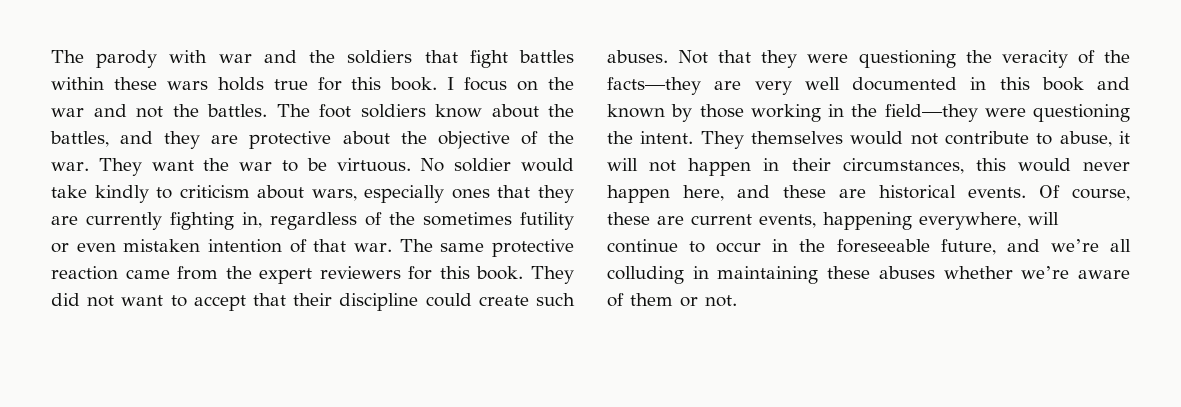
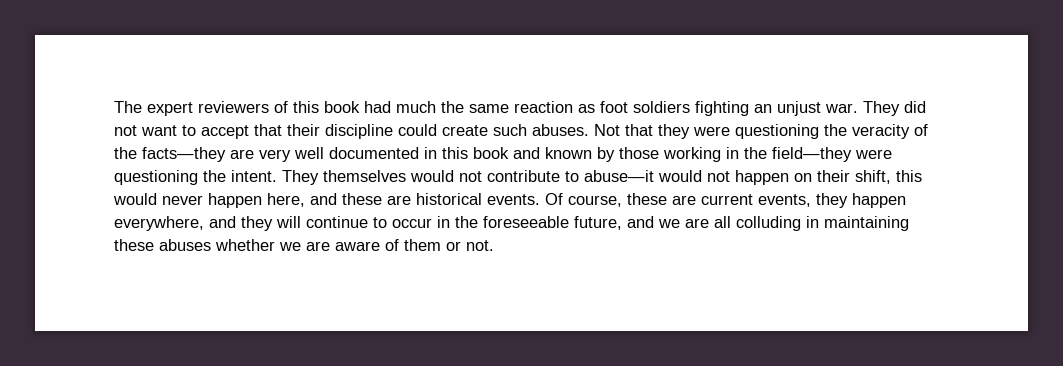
[51,50,574,68] [51,77,575,91] [51,104,574,118] [50,131,574,149] [51,158,574,176] [51,185,574,203] [51,212,574,230] [51,239,574,257] [51,266,524,284] The parody with war and the soldiers that fight battles within these wars holds true for this book. I focus on the war and not the battles. The foot soldiers know about the battles, and they are protective about the objective of the war. They want the war to be virtuous. No soldier would take kindly to criticism about wars, especially ones that they are currently fighting in, regardless of the sometimes futility or even mistaken intention of that war. The same protective reaction came from the expert reviewers for this book. -> [114,101,858,116] The expert reviewers of this book had much the same reaction as foot soldiers fighting an unjust war.
[1059,131,1130,147] [607,158,964,176] abuse, it will not happen in their circumstances, -> [584,170,891,185] abuse—it would not happen on their shift,
[823,212,1021,230] happening everywhere, -> [816,193,906,208] [114,216,273,231] they happen everywhere, and they
[1050,239,1099,252] we’re -> [658,218,709,228] we are
[1021,266,1070,279] we’re -> [279,241,330,251] we are

